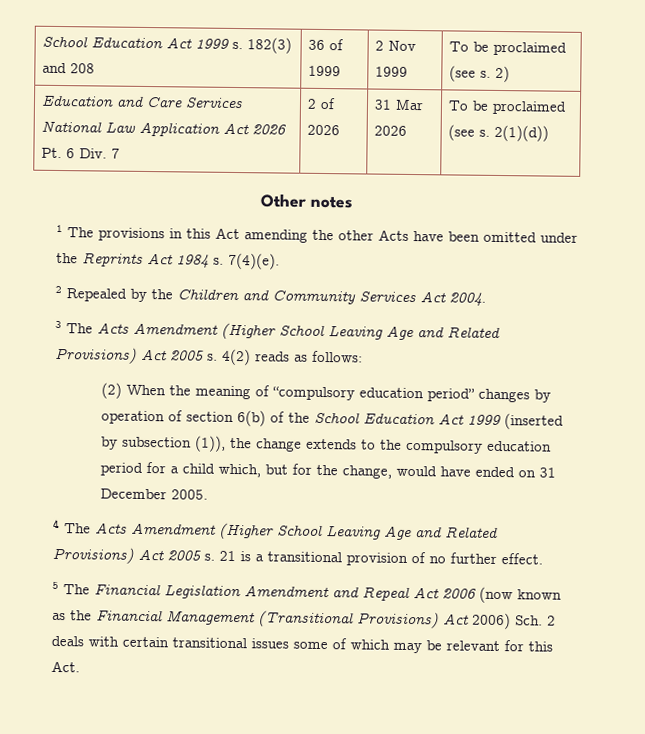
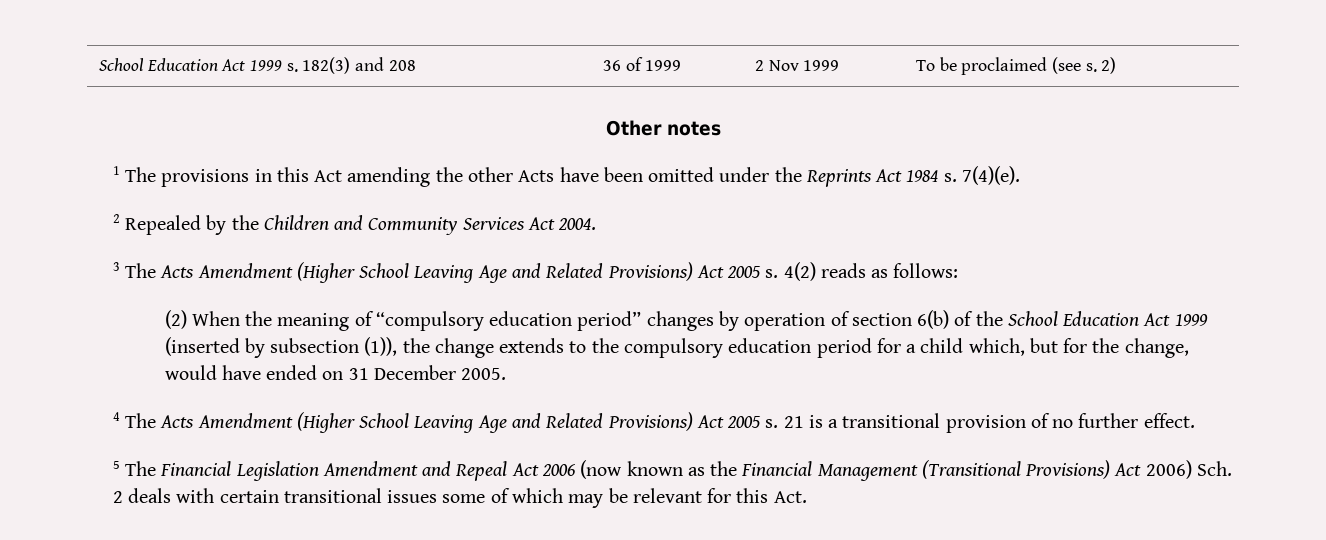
[40,94,243,109] [40,120,286,137] [40,147,120,159] [306,97,336,110] [306,124,340,136] [373,98,424,111] [373,125,407,136] [447,100,567,115] [447,124,549,142] // Education and Care Services National Law Application Act 2026 Pt. 6 Div. 7 | 2 of 2026 | 31 Mar 2026 | To be proclaimed (see s. 2(1)(d)) -> (1117, 65) none

